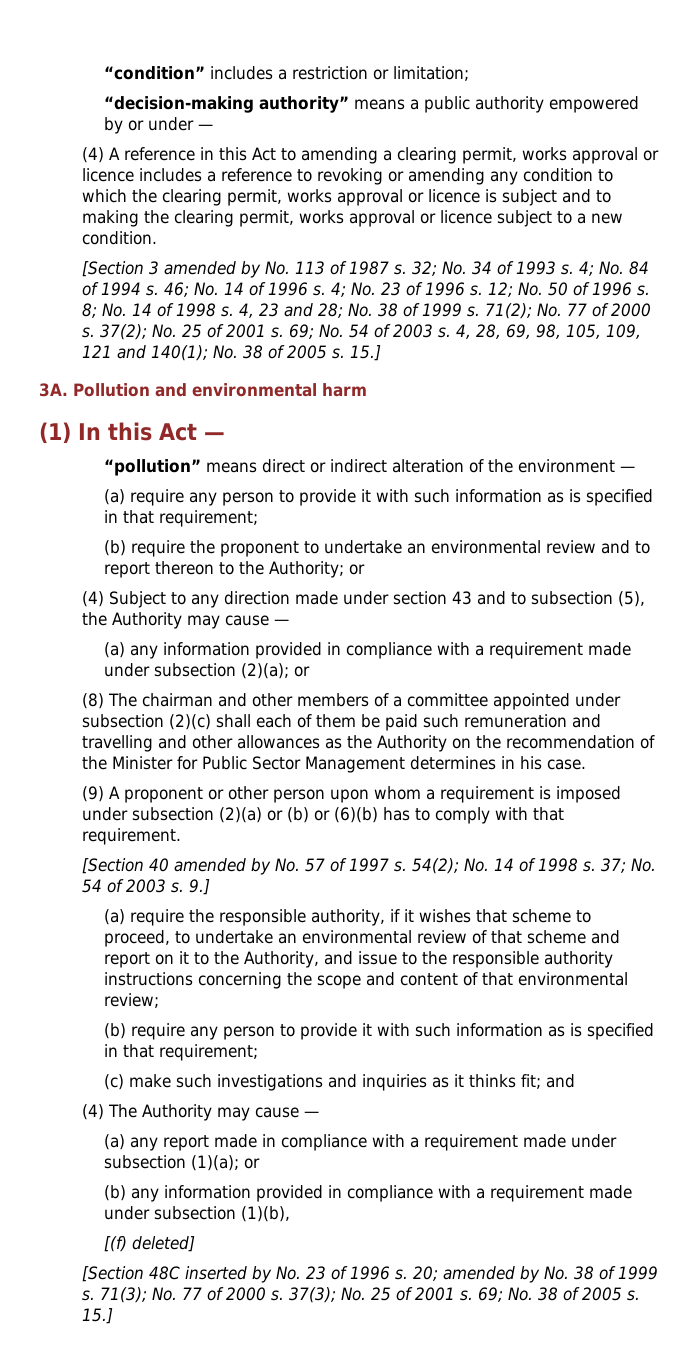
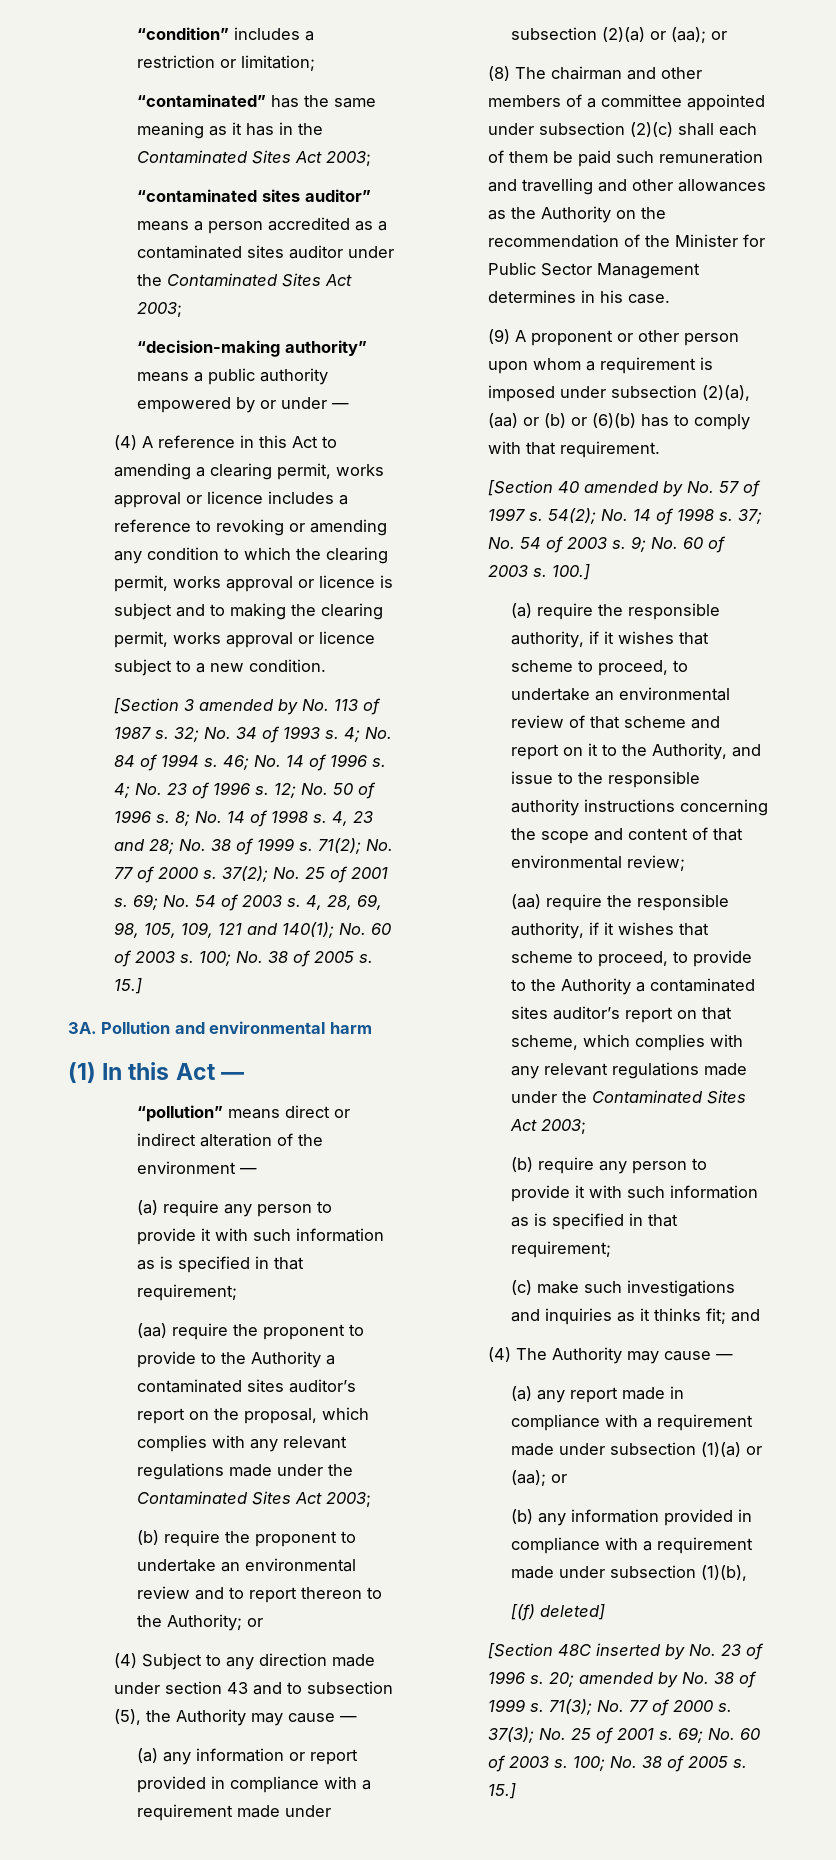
(469, 73) none -> [136,94,376,108] [136,122,323,139] [136,150,371,166] [136,189,371,202] [136,217,387,234] [136,245,394,259] [136,273,352,287] [136,302,182,317] // “contaminated” has the same meaning as it has in the Contaminated Sites Act 2003; // “contaminated sites auditor” means a person accredited as a contaminated sites auditor under the Contaminated Sites Act 2003;
(239, 352) none -> [370,923,392,935] [113,950,263,967] 60 of 2003 s. 100; No.
(258, 518) none -> [136,1323,364,1340] [136,1351,335,1368] [136,1379,356,1393] [136,1407,369,1424] [136,1435,347,1452] [136,1463,353,1480] [136,1491,371,1507] // (aa) require the proponent to provide to the Authority a contaminated sites auditor’s report on the proposal, which complies with any relevant regulations made under the Contaminated Sites Act 2003;
[254,642,631,659] [103,663,289,679] provided in compliance with a requirement made under subsection (2)(a); -> [288,1749,358,1765] [136,1776,371,1793] [136,1804,331,1821] [510,27,706,43] or report provided in compliance with a requirement made under subsection (2)(a) or (aa);
[219,807,263,823] (2)(a) -> [701,385,750,401] [487,413,518,428] (2)(a), (aa)
[189,879,211,895] 9.] -> [630,536,726,553] [487,564,590,580] 9; No. 60 of 2003 s. 100.]
(159, 1000) none -> [510,894,729,911] [510,922,709,939] [510,950,752,967] [510,978,755,995] [510,1006,732,1023] [510,1034,743,1051] [510,1062,747,1079] [510,1090,746,1104] [509,1119,586,1134] // (aa) require the responsible authority, if it wishes that scheme to proceed, to provide to the Authority a contaminated sites auditor’s report on that scheme, which complies with any relevant regulations made under the Contaminated Sites Act 2003;
[190,1155,239,1171] (1)(a); -> [700,1442,762,1457] [510,1470,546,1486] (1)(a) or (aa);
(534, 1294) none -> [739,1728,761,1740] [487,1755,637,1772] 60 of 2003 s. 100; No.

